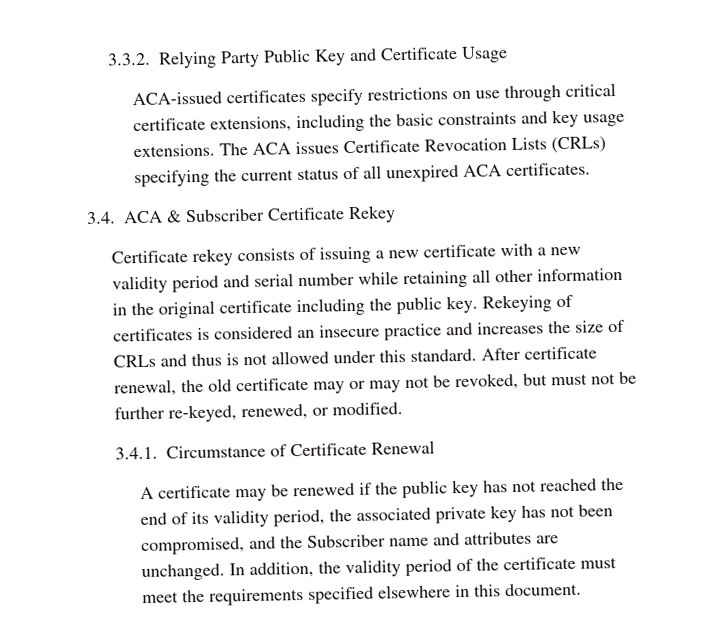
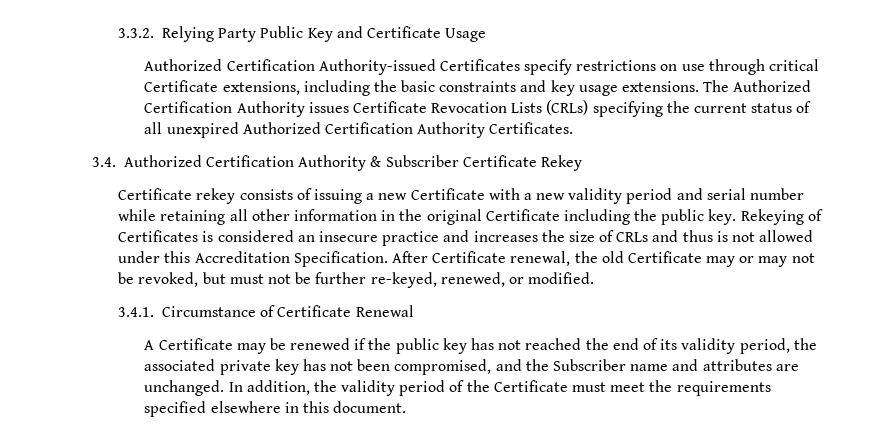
[131,89,306,106] ACA-issued certificates -> [144,59,520,75] Authorized Certification Authority-issued Certificates
[132,117,206,132] certificate -> [144,80,219,92] Certificate
[251,142,291,155] ACA -> [733,80,812,92] [144,101,305,117] Authorized Certification Authority
[462,162,591,177] [85,210,163,225] ACA certificates. // 3.4. ACA -> [242,122,574,138] [92,155,367,171] Authorized Certification Authority Certificates. // 3.4. Authorized Certification Authority
[422,244,496,258] certificate -> [410,188,485,200] Certificate
[218,300,292,314] certificate -> [485,209,560,221] Certificate
[112,328,193,342] certificates -> [118,230,199,242] Certificates
[409,346,597,362] standard. After certificate -> [194,251,507,267] Accreditation Specification. After Certificate
[235,377,309,392] certificate -> [627,251,702,263] Certificate
[157,485,231,499] certificate -> [158,338,233,350] Certificate
[502,556,576,571] certificate -> [493,380,568,392] Certificate

